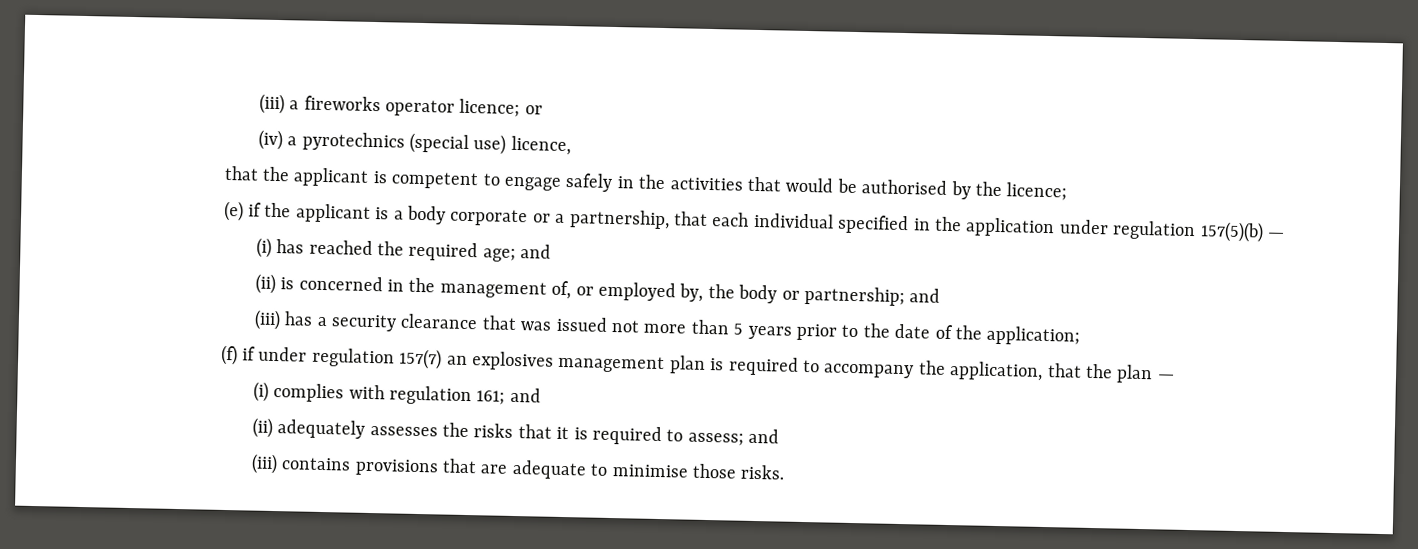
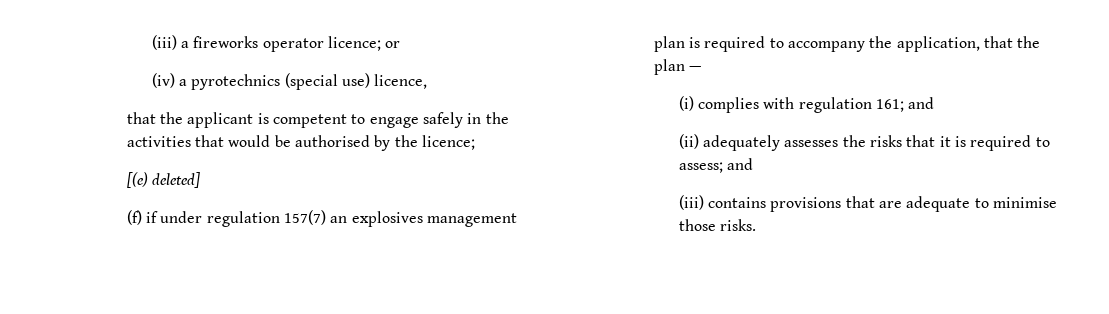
[223,200,1285,243] [255,237,552,262] [254,273,941,307] [253,309,1081,346] (e) if the applicant is a body corporate or a partnership, that each individual specified in the application under regulation 157(5)(b) — // (i) has reached the required age; and // (ii) is concerned in the management of, or employed by, the body or partnership; and // (iii) has a security clearance that was issued not more than 5 years prior to the date of the application; -> [126,172,200,188] [(e) deleted]

